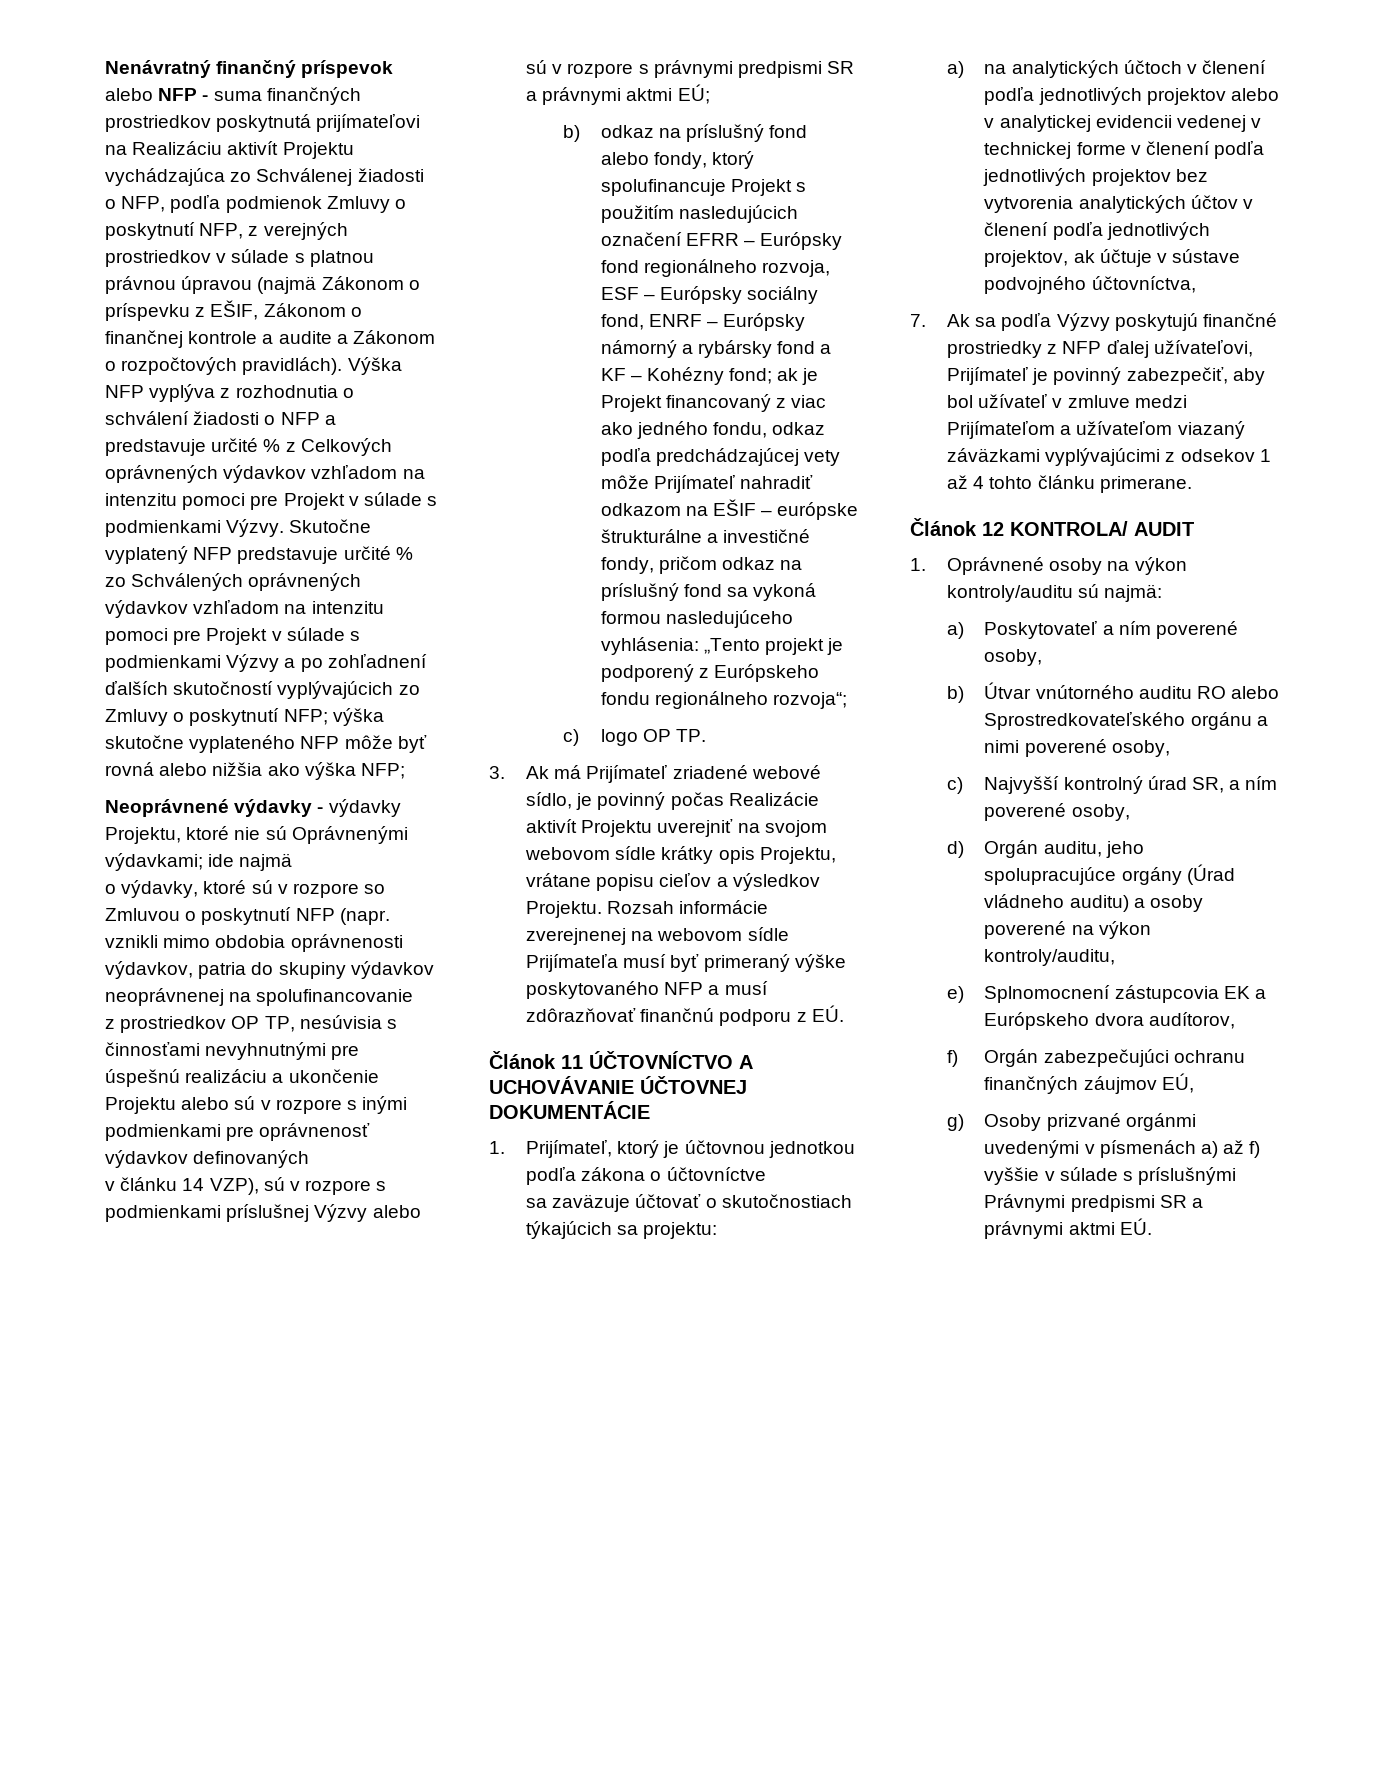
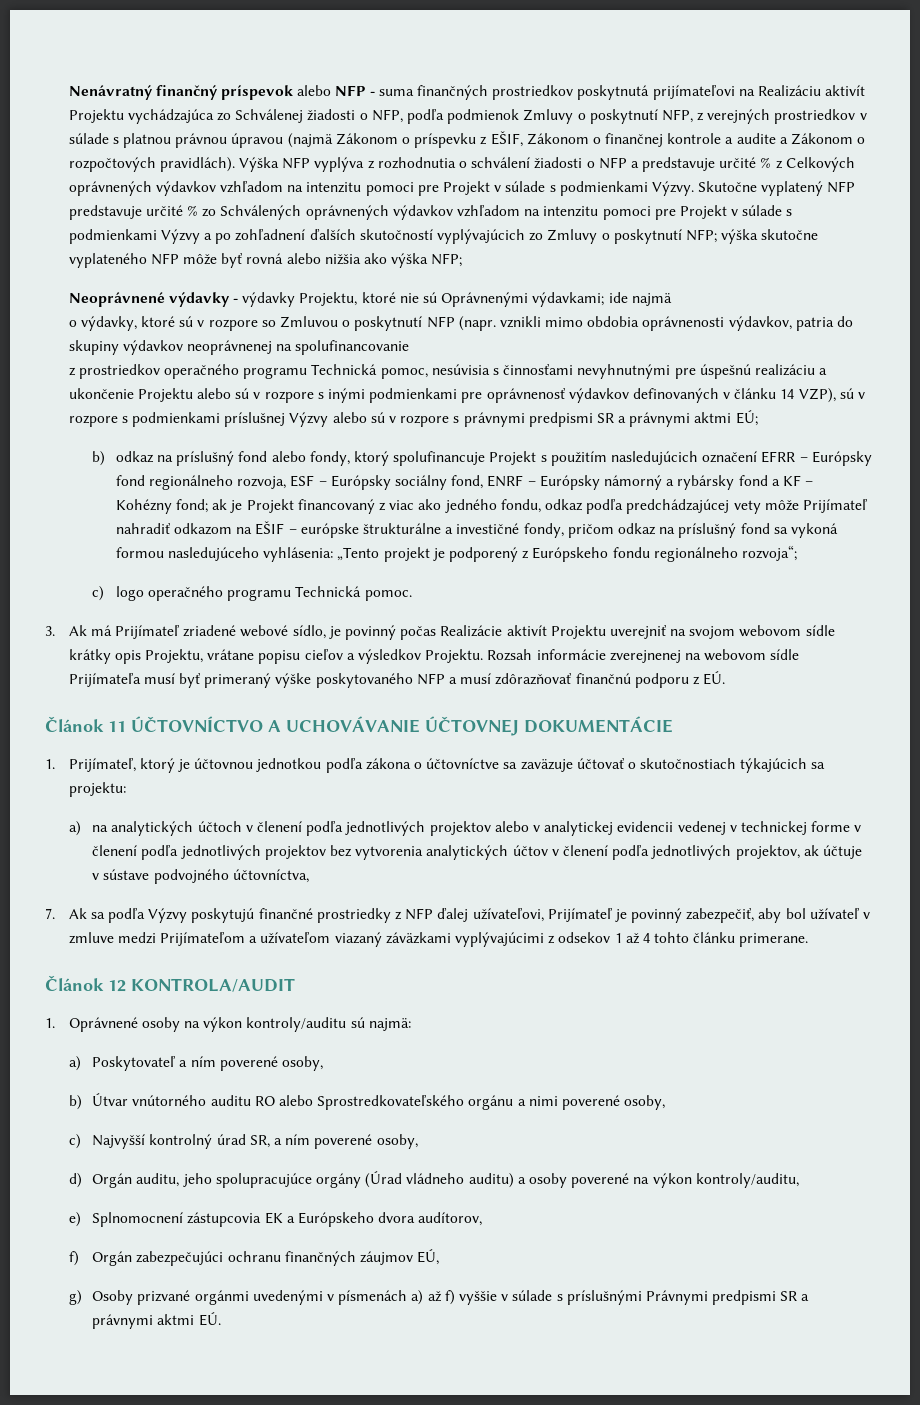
[231,1016,295,1032] OP TP, -> [164,364,428,379] operačného programu Technická pomoc,
(310, 1159) // -> (719, 395) none
[642,729,706,742] OP TP. -> [148,586,412,601] operačného programu Technická pomoc.
(766, 1174) // -> (500, 763) none
[1010,521,1194,536] KONTROLA/ AUDIT -> [131,978,295,992] KONTROLA/AUDIT

